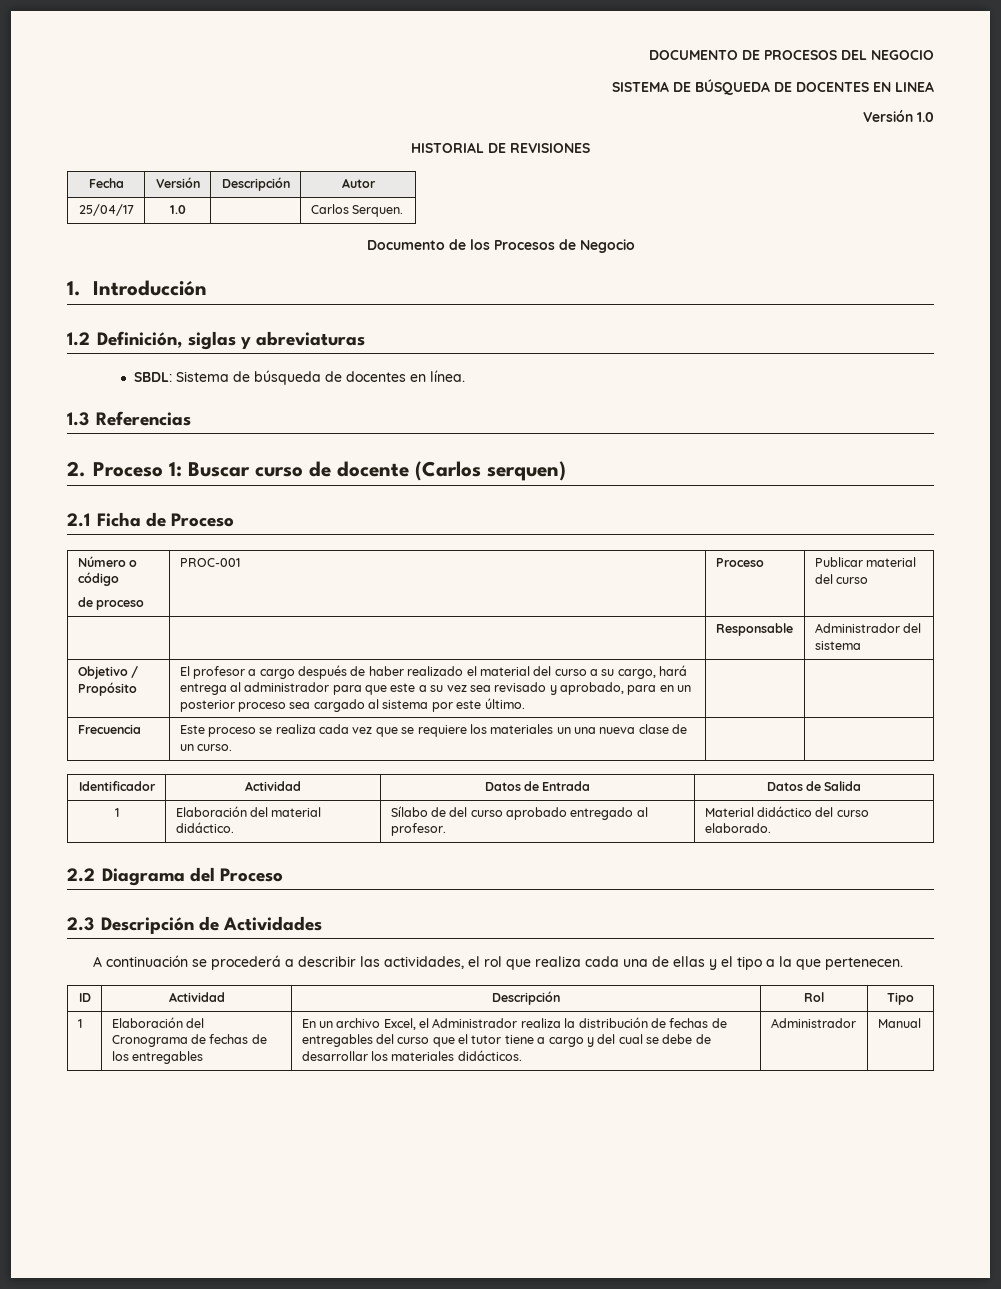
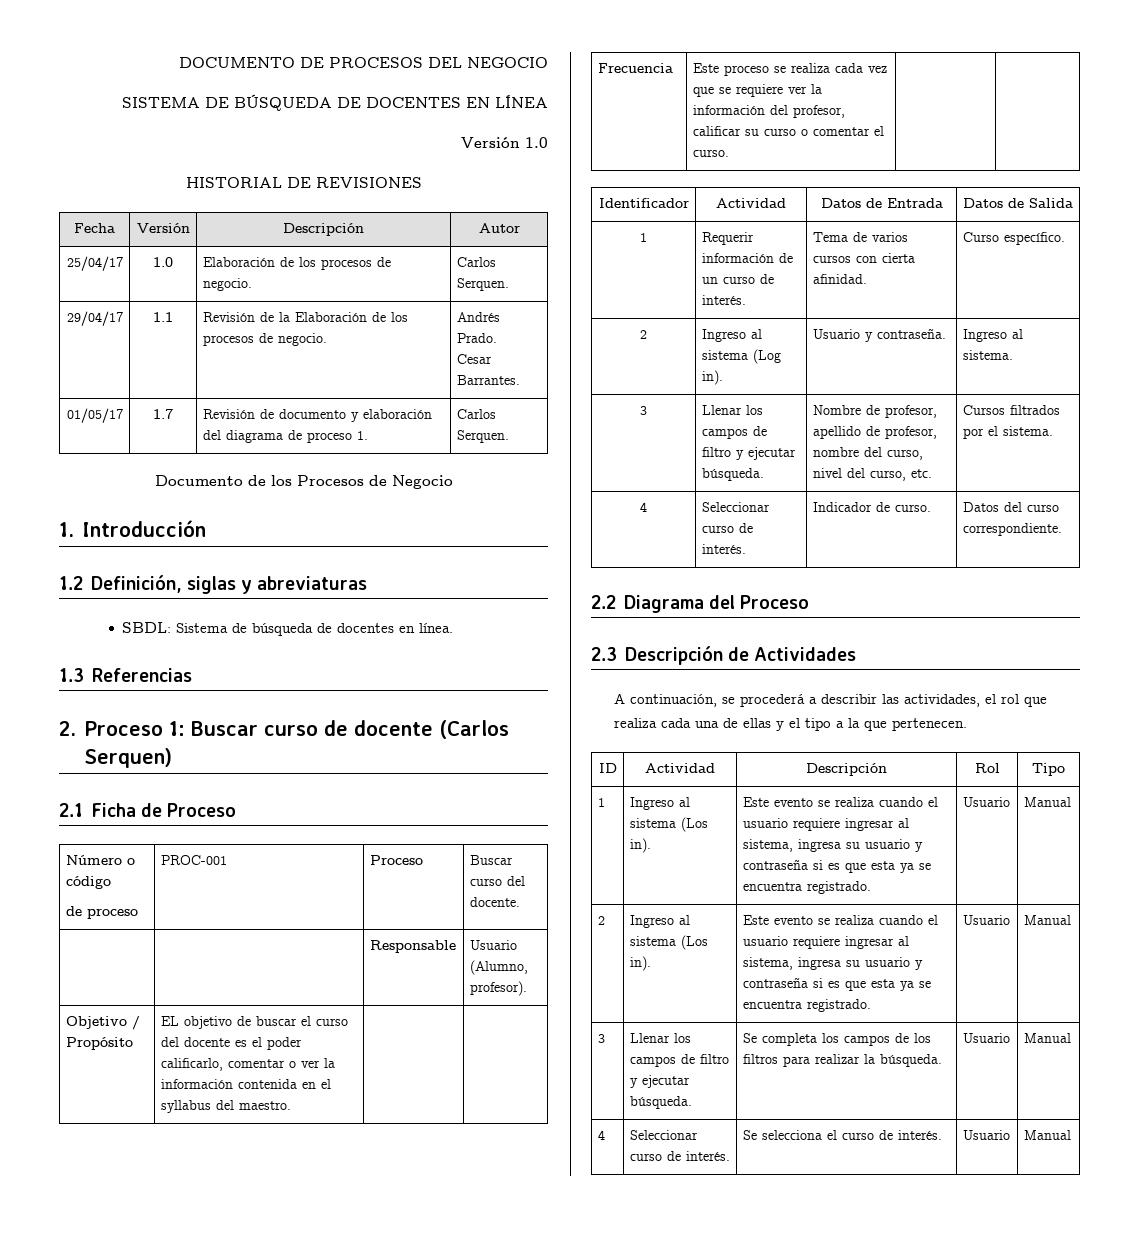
[895,81,934,92] LINEA -> [495,95,548,108] LÍNEA
(186, 209) none -> [202,257,391,270] [202,278,252,291] [456,257,496,267] [456,278,509,291] [66,311,123,326] [153,312,173,322] [202,312,408,322] [202,333,327,346] [456,312,500,322] [456,333,497,343] [456,354,492,364] [456,375,520,385] [66,408,123,423] [153,409,173,419] [202,409,432,422] [202,430,368,443] Elaboración de los procesos de negocio. | Carlos Serquen. // 29/04/17 | 1.1 | Revisión de la Elaboración de los procesos de negocio. | Andrés Prado. // Cesar Barrantes. // 01/05/17 | 1.7 | Revisión de documento y elaboración del diagrama de proceso 1.
[486,461,566,481] serquen) -> [83,748,172,768] Serquen)
[814,557,916,567] [814,574,868,584] [715,623,793,636] [814,623,921,633] [814,641,861,650] [77,666,138,679] [77,682,137,696] [179,665,688,679] [179,682,692,695] [179,698,525,712] Publicar material del curso // | | Responsable | Administrador del sistema // Objetivo / Propósito | El profesor a cargo después de haber realizado el material del curso a su cargo, hará entrega al administrador para que este a su vez sea revisado y aprobado, para en un posterior proceso sea cargado al sistema por este último. -> [469,855,513,865] [469,876,525,886] [469,897,520,907] [369,940,456,953] [469,940,517,950] [469,960,528,975] [469,981,527,996] [65,1016,140,1030] [65,1037,133,1050] [160,1016,348,1029] [160,1037,302,1050] [160,1058,335,1071] [160,1079,331,1089] [160,1100,291,1113] Buscar curso del docente. // | | Responsable | Usuario (Alumno, profesor). // Objetivo / Propósito | EL objetivo de buscar el curso del docente es el poder calificarlo, comentar o ver la información contenida en el syllabus del maestro.
[469,724,688,734] [179,744,194,751] los materiales un una nueva clase de un -> [787,84,822,94] [692,105,845,118] [692,126,884,136] ver la información del profesor, calificar su curso o comentar el
[175,806,322,817] [175,822,234,833] [390,806,648,820] [390,823,446,836] [704,806,869,817] [704,823,771,833] Elaboración del material didáctico. | Sílabo de del curso aprobado entregado al profesor. | Material didáctico del curso elaborado. -> [701,232,754,245] [701,253,793,263] [701,274,774,284] [701,295,746,305] [812,232,908,242] [812,253,915,263] [812,274,867,284] [962,232,1065,245] [640,330,647,339] [701,329,762,342] [701,349,781,364] [701,370,723,385] [812,328,946,342] [962,329,1023,342] [962,350,1013,360] [640,406,647,415] [701,405,763,415] [701,426,767,439] [701,447,796,460] [701,468,764,481] [812,405,937,418] [812,426,937,439] [812,447,923,460] [812,468,932,481] [962,405,1060,415] [962,426,1053,439] [640,502,647,512] [701,502,770,512] [701,523,753,533] [701,544,746,554] [812,502,931,512] [962,502,1059,512] [962,523,1062,536] Requerir información de un curso de interés. | Tema de varios cursos con cierta afinidad. | Curso específico. // 2 | Ingreso al sistema (Log in). | Usuario y contraseña. | Ingreso al sistema. // 3 | Llenar los campos de filtro y ejecutar búsqueda. | Nombre de profesor, apellido de profesor, nombre del curso, nivel del curso, etc. | Cursos filtrados por el sistema. // 4 | Seleccionar curso de interés. | Indicador de curso. | Datos del curso correspondiente.
[105,955,188,967] continuación -> [630,694,718,707] continuación,
[111,1017,204,1028] [111,1034,267,1047] [111,1051,203,1064] [301,1017,727,1030] [301,1034,711,1047] [301,1050,522,1061] [770,1018,856,1028] Elaboración del Cronograma de fechas de los entregables | En un archivo Excel, el Administrador realiza la distribución de fechas de entregables del curso que el tutor tiene a cargo y del cual se debe de desarrollar los materiales didácticos. | Administrador -> [629,797,690,810] [629,817,708,832] [629,838,651,853] [742,797,938,807] [742,818,909,831] [742,839,923,852] [742,859,931,873] [742,881,871,894] [962,797,1010,807] [1023,797,1071,807] [597,916,605,925] [629,915,690,928] [629,935,708,950] [629,956,651,971] [742,915,938,925] [742,936,909,949] [742,957,923,970] [742,977,931,991] [742,999,871,1012] [962,915,1010,925] [1023,915,1071,925] [597,1034,605,1043] [629,1033,691,1043] [629,1054,729,1067] [629,1075,690,1088] [629,1096,692,1109] [742,1033,931,1046] [742,1054,942,1067] [962,1033,1010,1043] [1023,1033,1071,1043] [597,1130,605,1140] [629,1130,698,1140] [629,1151,730,1161] [742,1130,942,1140] [962,1130,1010,1140] Ingreso al sistema (Los in). | Este evento se realiza cuando el usuario requiere ingresar al sistema, ingresa su usuario y contraseña si es que esta ya se encuentra registrado. | Usuario | Manual // 2 | Ingreso al sistema (Los in). | Este evento se realiza cuando el usuario requiere ingresar al sistema, ingresa su usuario y contraseña si es que esta ya se encuentra registrado. | Usuario | Manual // 3 | Llenar los campos de filtro y ejecutar búsqueda. | Se completa los campos de los filtros para realizar la búsqueda. | Usuario | Manual // 4 | Seleccionar curso de interés. | Se selecciona el curso de interés. | Usuario

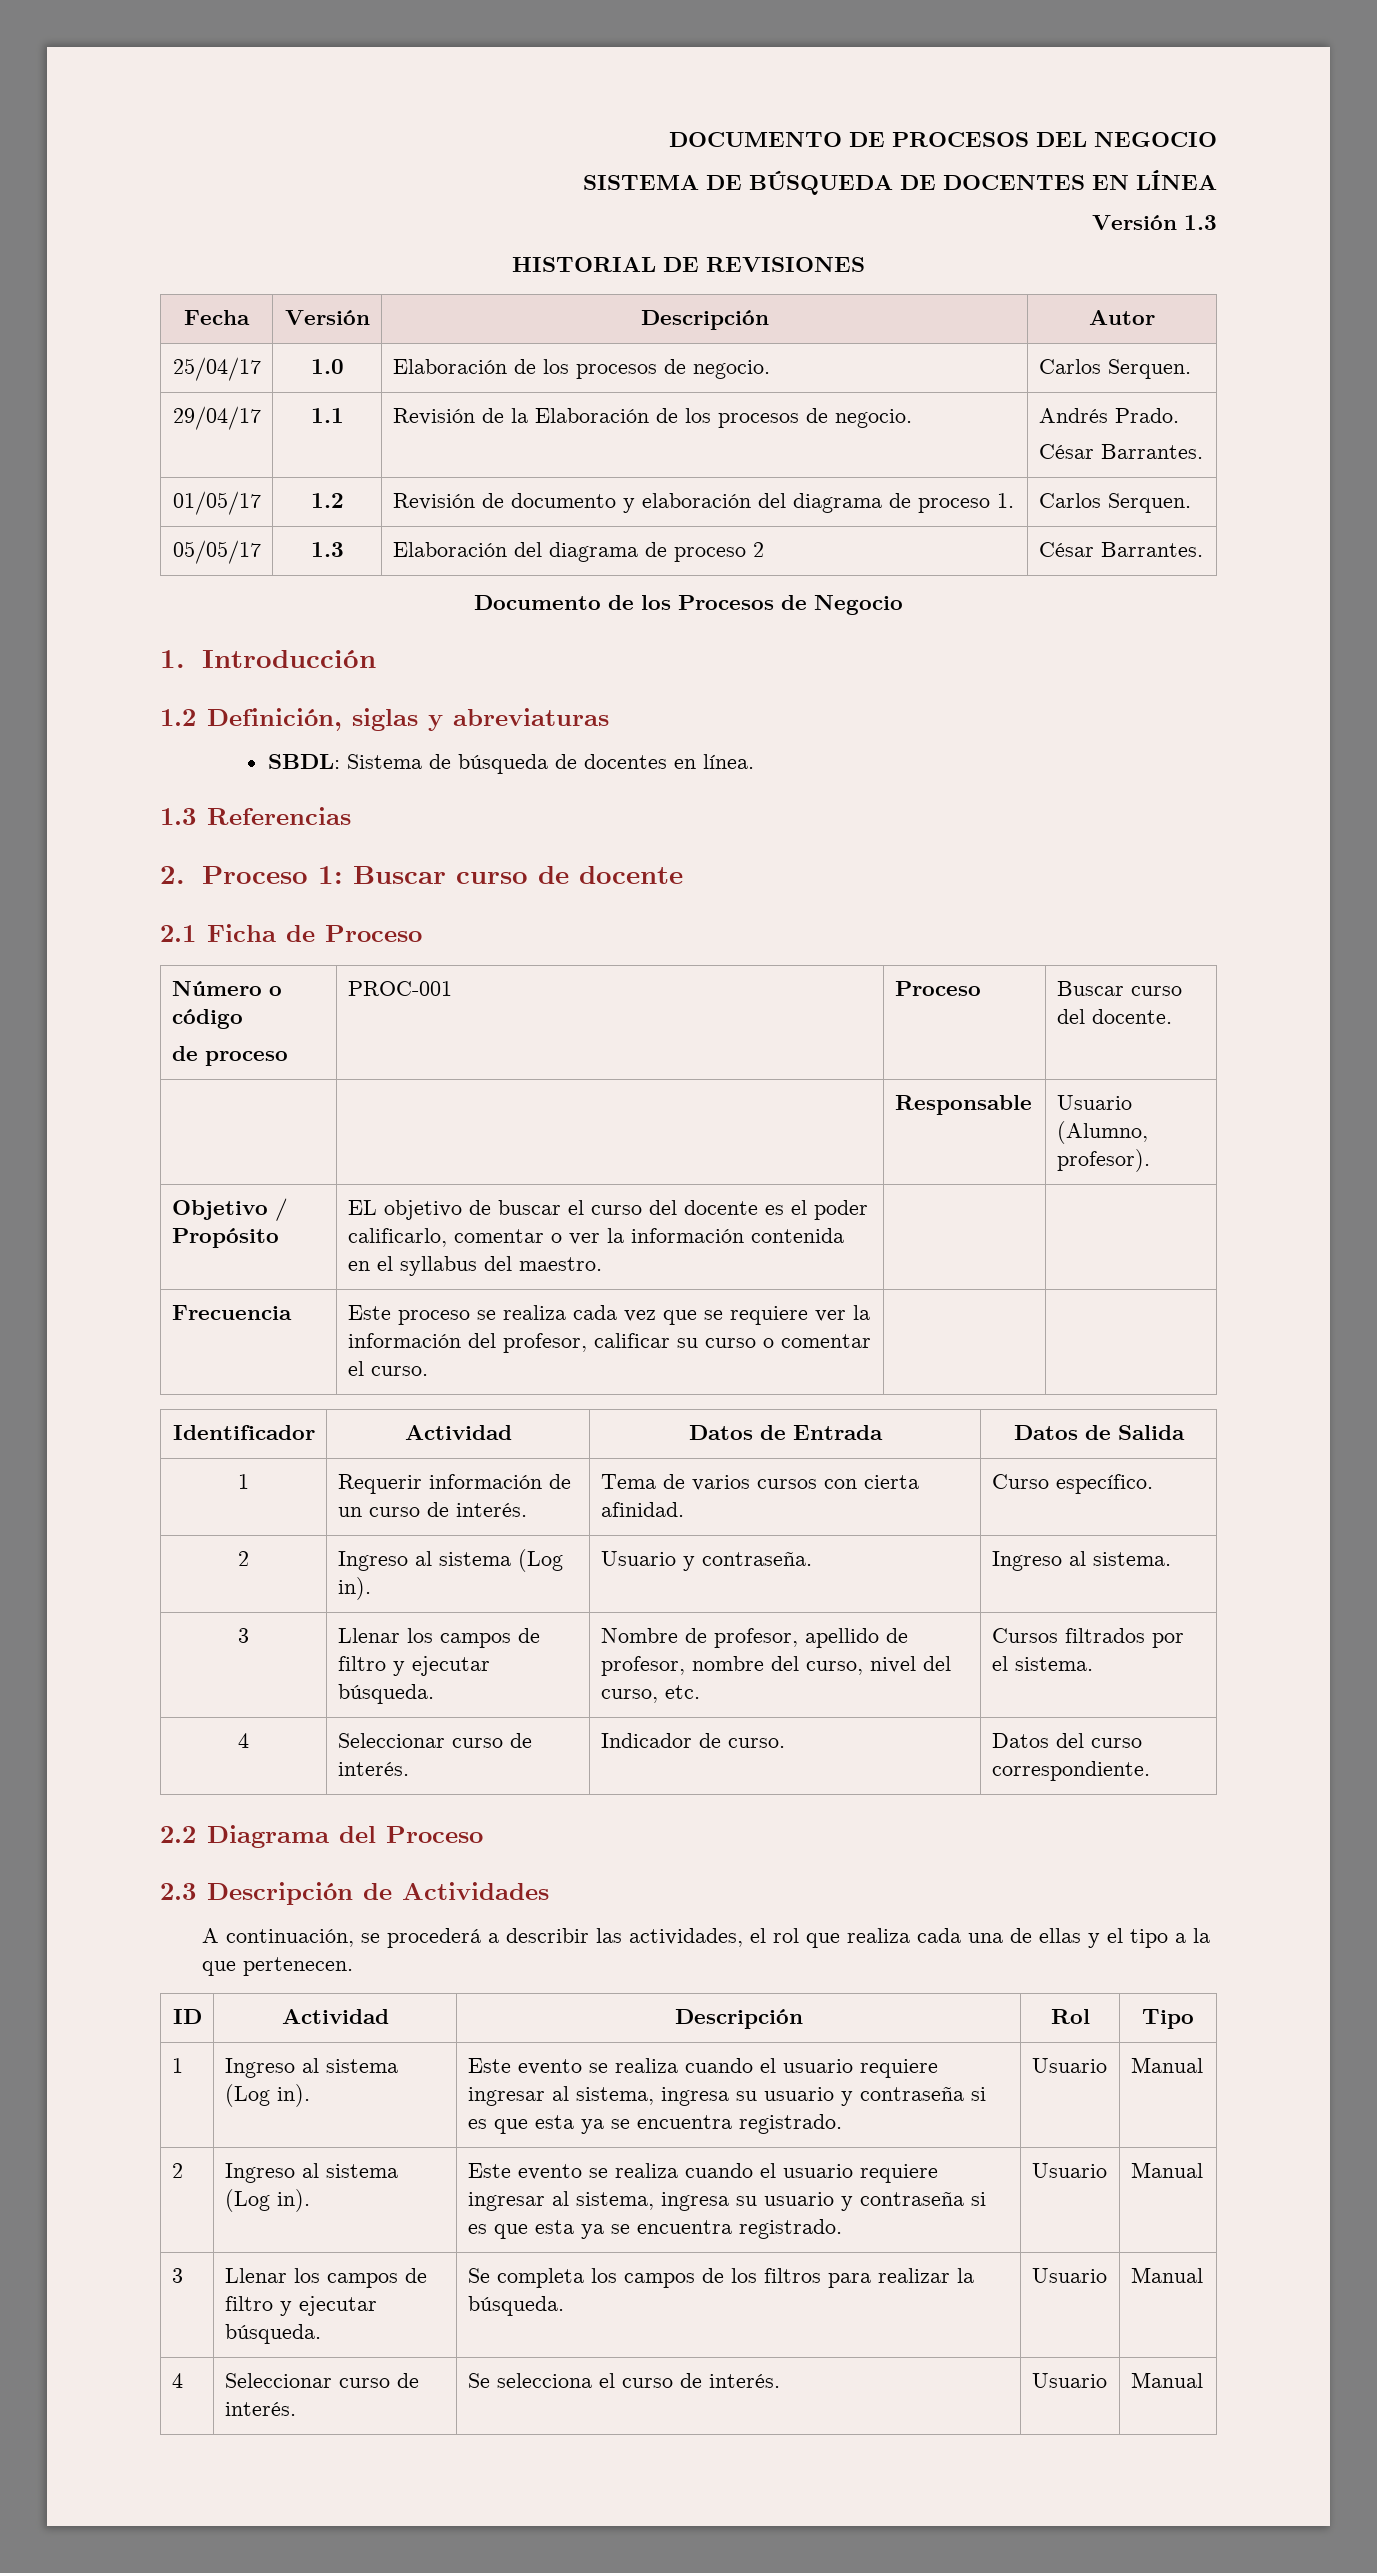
[525,137,548,148] 1.0 -> [1184,215,1217,230] 1.3
[456,354,492,364] Cesar -> [1038,444,1094,459] César
[153,409,173,419] 1.7 -> [310,493,344,508] 1.2
(509, 436) none -> [172,540,261,564] [310,542,344,557] [392,542,764,562] [1038,542,1203,557] // 05/05/17 | 1.3 | Elaboración del diagrama de proceso 2 | César Barrantes.
[438,720,509,739] [83,748,172,768] (Carlos Serquen) -> (683, 875) none
[680,817,708,832] (Los -> [224,2084,270,2107] (Log
[680,935,708,950] (Los -> [224,2189,270,2212] (Log

